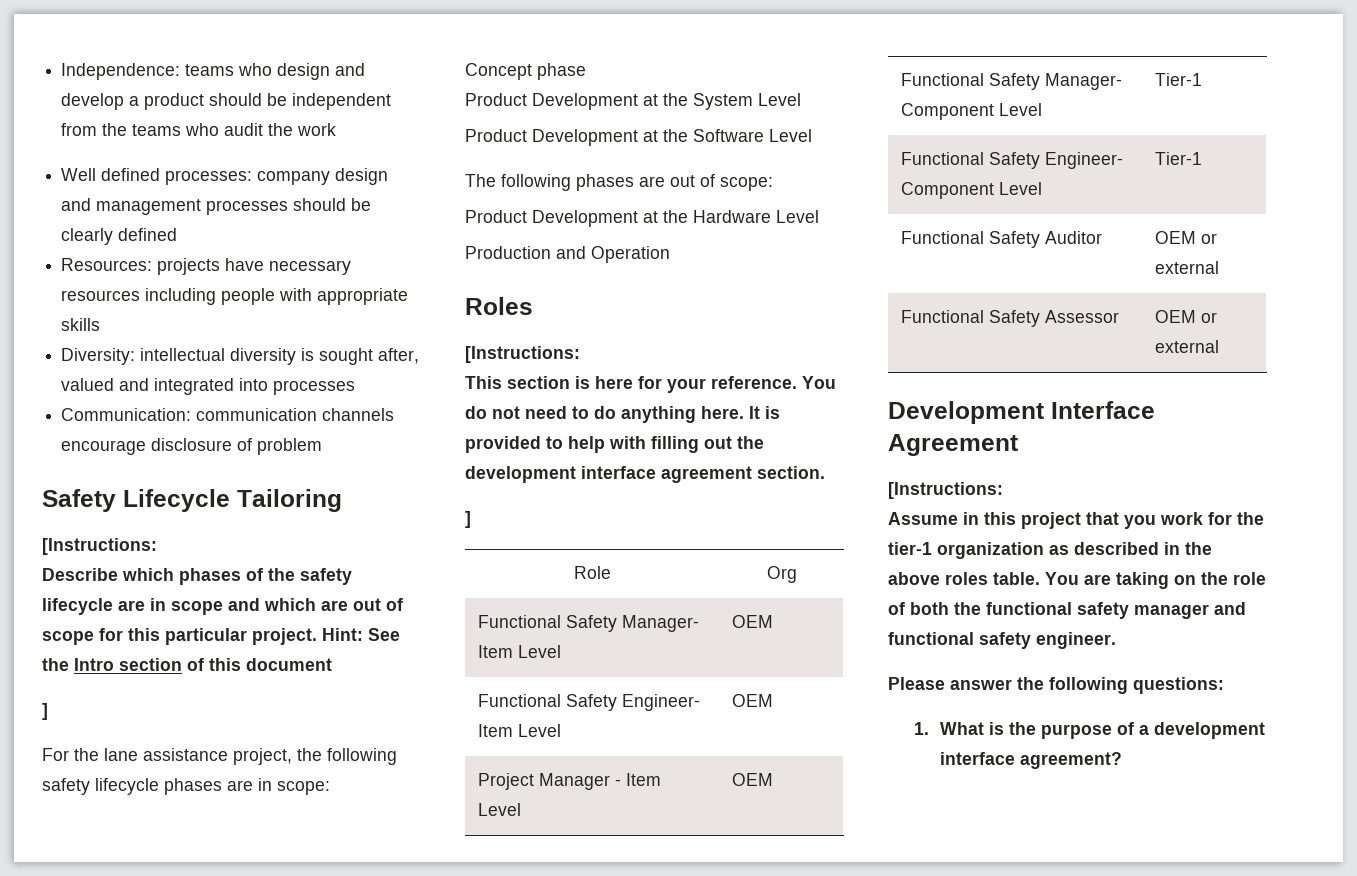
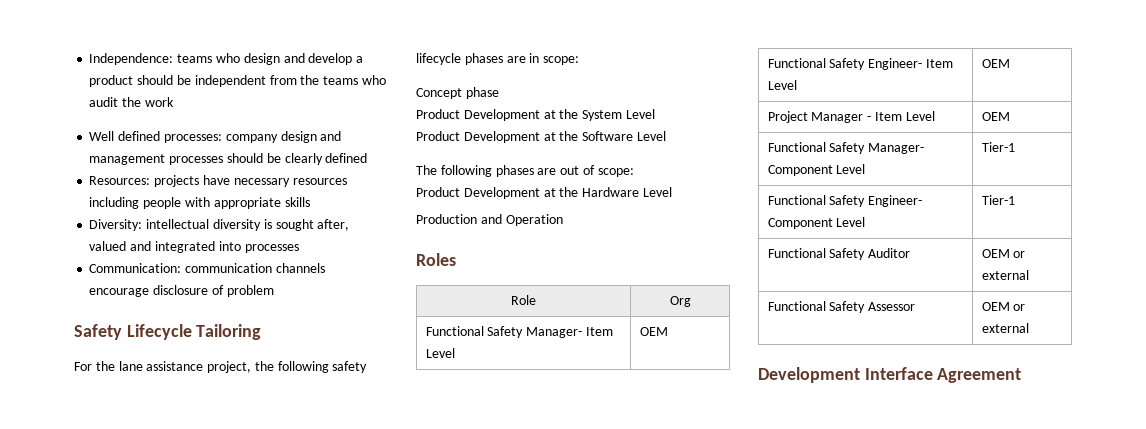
[42,538,157,555] [42,568,352,585] [42,598,403,615] [42,628,400,645] [42,658,332,671] [42,703,48,720] // [Instructions: // Describe which phases of the safety lifecycle are in scope and which are out of scope for this particular project. Hint: See the Intro section of this document // ] -> (262, 332) none
[465,346,580,363] [465,376,836,393] [465,406,780,423] [465,436,764,453] [465,466,825,483] [465,511,471,528] // [Instructions: // This section is here for your reference. You do not need to do anything here. It is provided to help with filling out the development interface agreement section. // ] -> (456, 259) none
[888,482,1003,499] [888,512,1264,529] [888,542,1212,559] [888,572,1266,589] [888,602,1246,619] [888,632,1116,649] [888,677,1224,694] [914,722,1266,739] [940,752,1123,769] // [Instructions: // Assume in this project that you work for the tier-1 organization as described in the above roles table. You are taking on the role of both the functional safety manager and functional safety engineer. // Please answer the following questions: // 1. What is the purpose of a development interface agreement? -> (1022, 375) none

